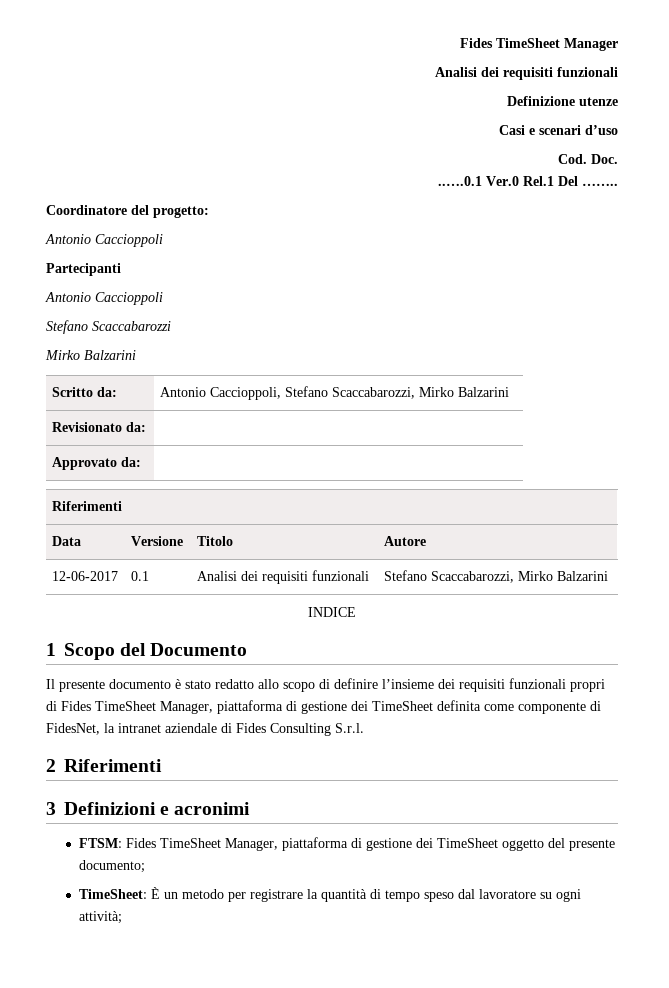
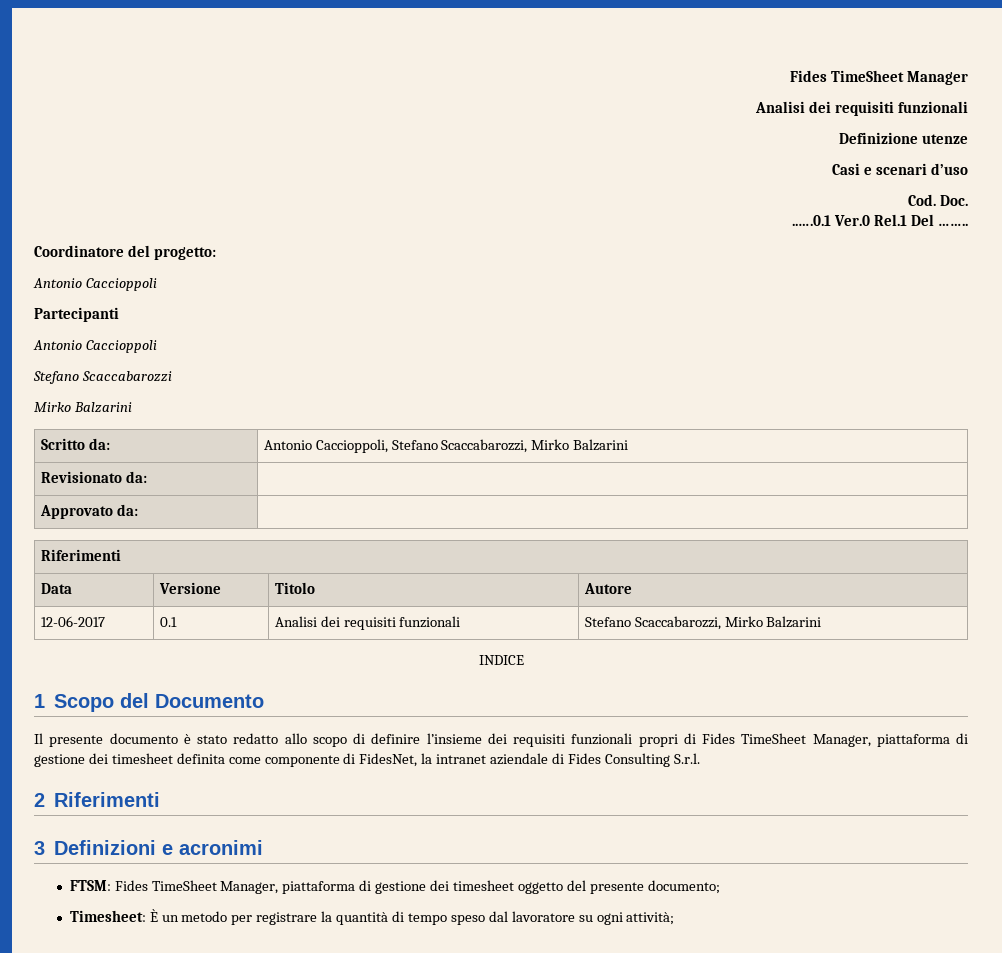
[372,701,433,711] TimeSheet -> [111,753,173,764] timesheet
[436,838,498,848] TimeSheet -> [453,880,515,891] timesheet
[78,889,147,899] TimeSheet: -> [69,910,146,922] Timesheet:

